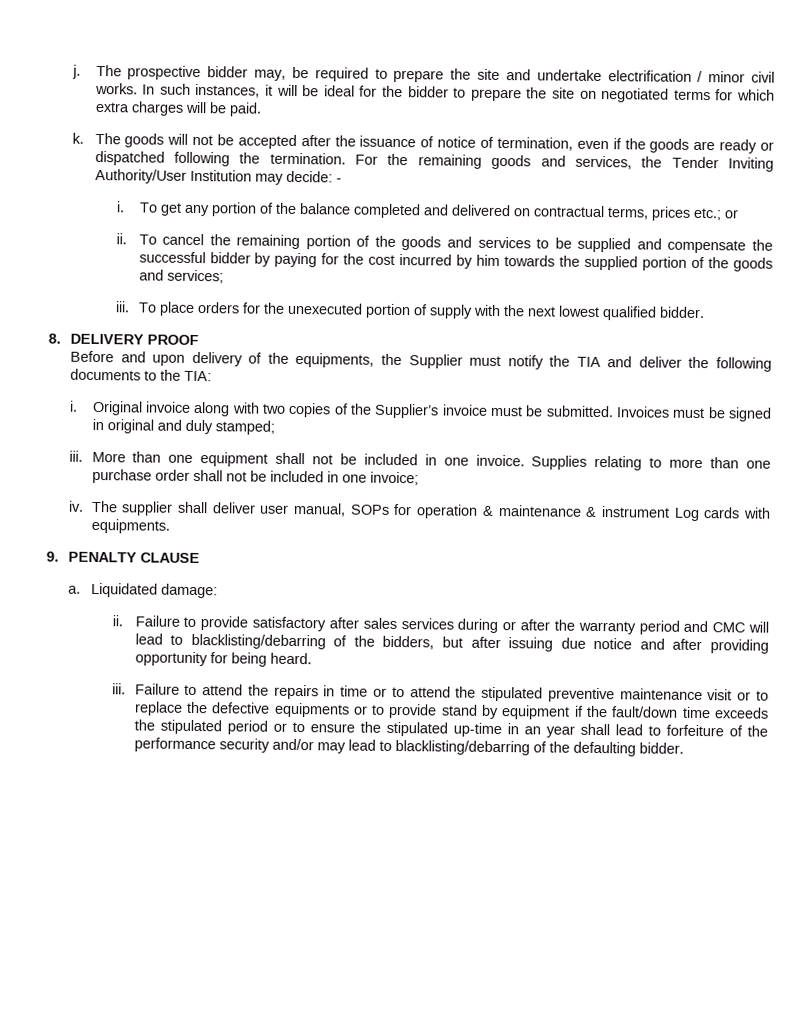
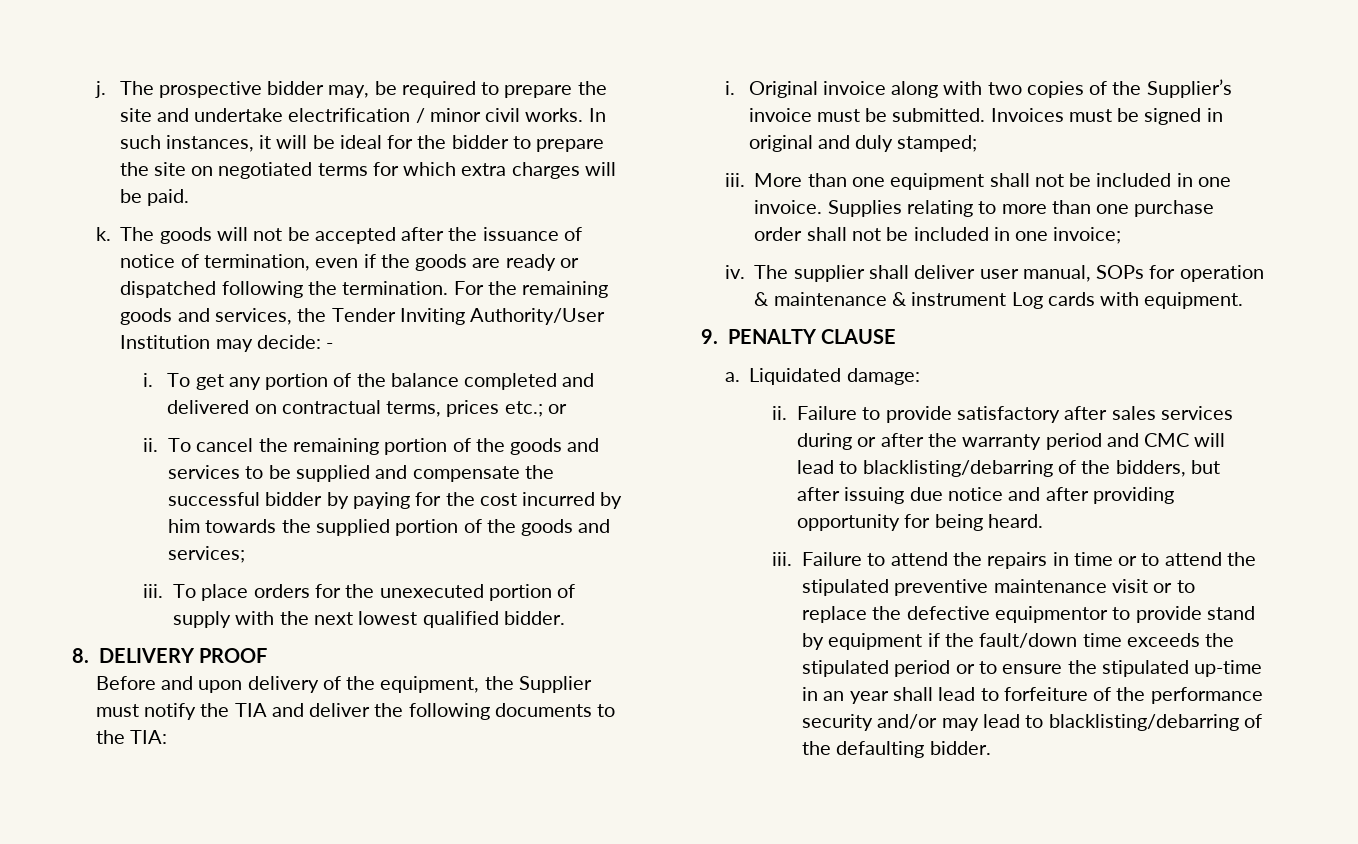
[295,352,375,368] equipments, -> [380,676,480,693] equipment,
[90,518,170,534] equipments. -> [1144,292,1244,309] equipment.
[273,702,368,718] equipments or -> [994,606,1108,623] equipmentor

